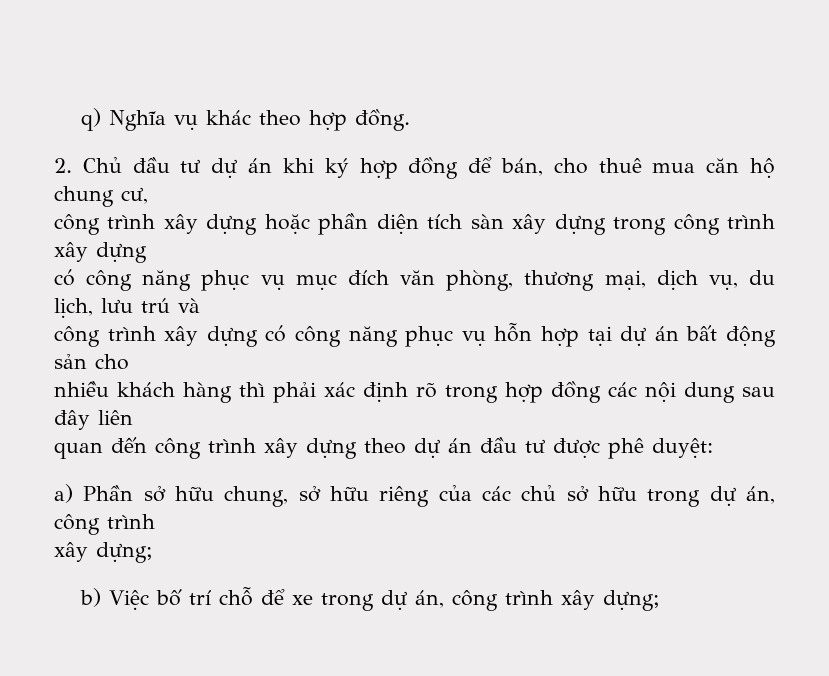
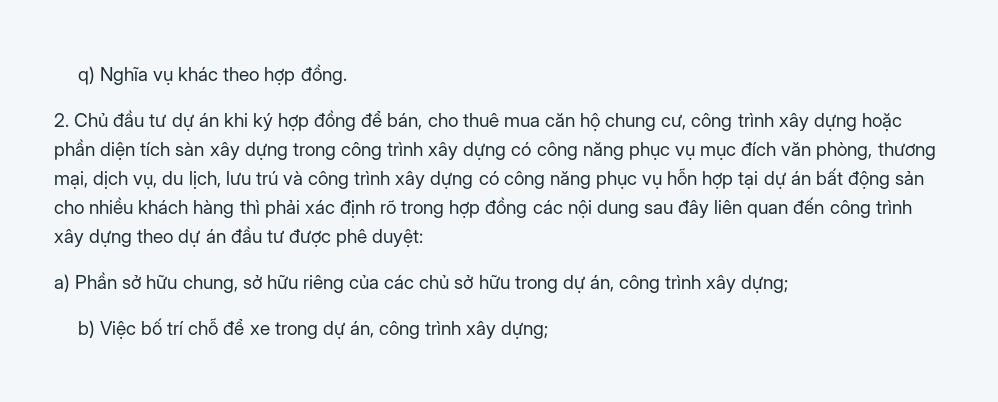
(148, 195) // -> (687, 122) none
(147, 252) // -> (507, 151) none
(200, 305) // -> (303, 178) none
(129, 362) // -> (84, 207) none
(133, 417) // -> (743, 207) none
(155, 521) // -> (702, 282) none

